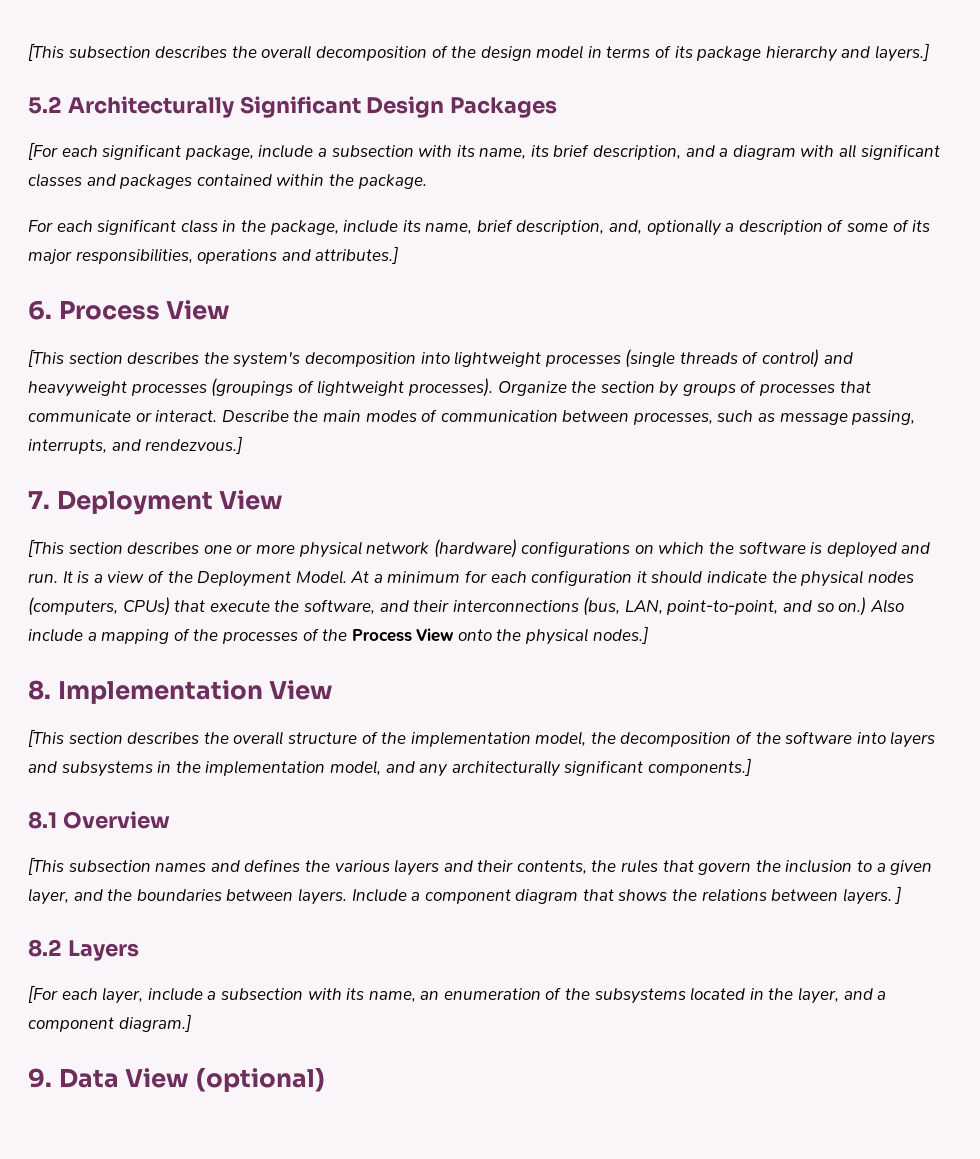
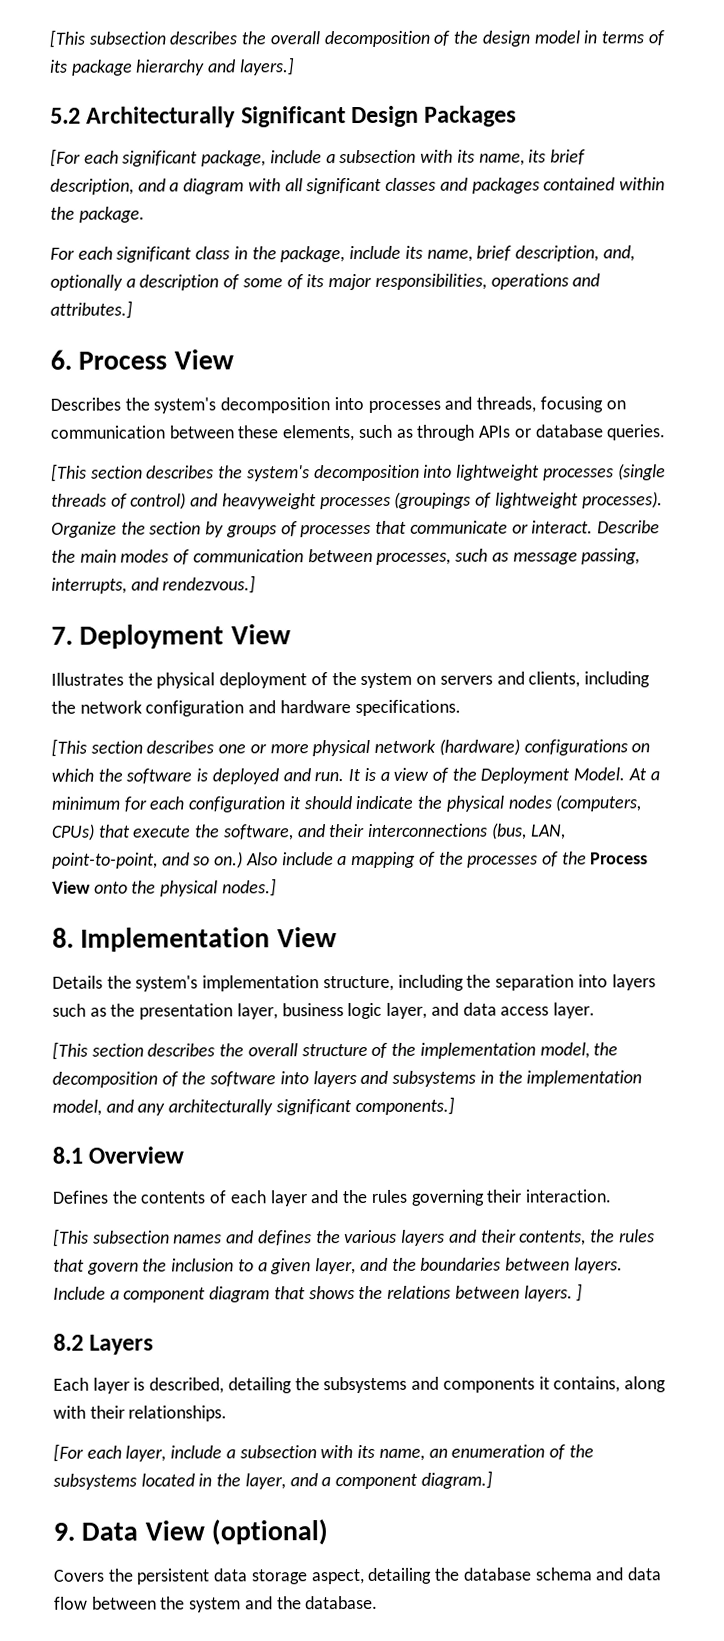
(231, 310) none -> [50,396,626,414] [50,424,667,442] // Describes the system's decomposition into processes and threads, focusing on communication between these elements, such as through APIs or database queries.
(284, 500) none -> [51,671,650,689] [51,699,461,717] // Illustrates the physical deployment of the system on servers and clients, including the network configuration and hardware specifications.
(334, 690) none -> [52,974,656,992] [52,1002,595,1020] // Details the system's implementation structure, including the separation into layers such as the presentation layer, business logic layer, and data access layer.
(170, 820) none -> [52,1189,612,1207] // Defines the contents of each layer and the rules governing their interaction.
(139, 950) none -> [53,1376,666,1394] [53,1405,228,1422] // Each layer is described, detailing the subsystems and components it contains, along with their relationships.
(325, 1079) none -> [53,1567,661,1585] [54,1595,379,1613] // Covers the persistent data storage aspect, detailing the database schema and data flow between the system and the database.

